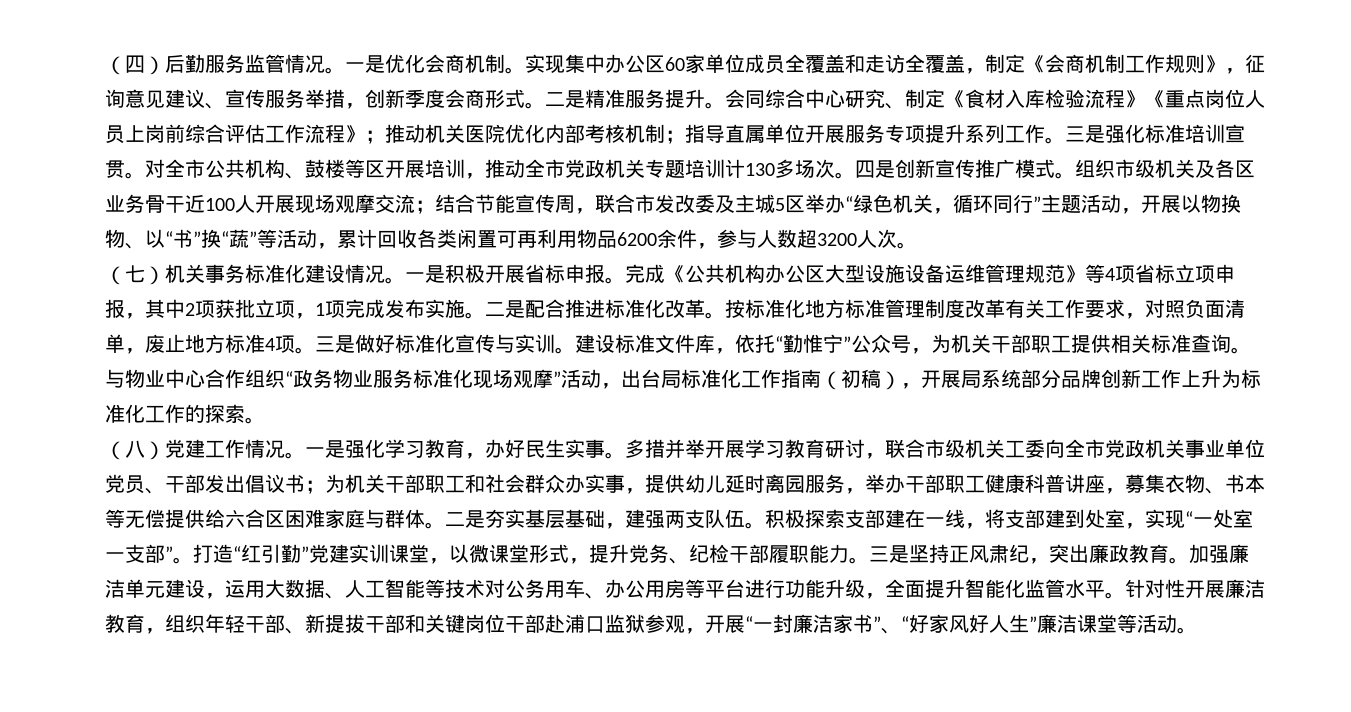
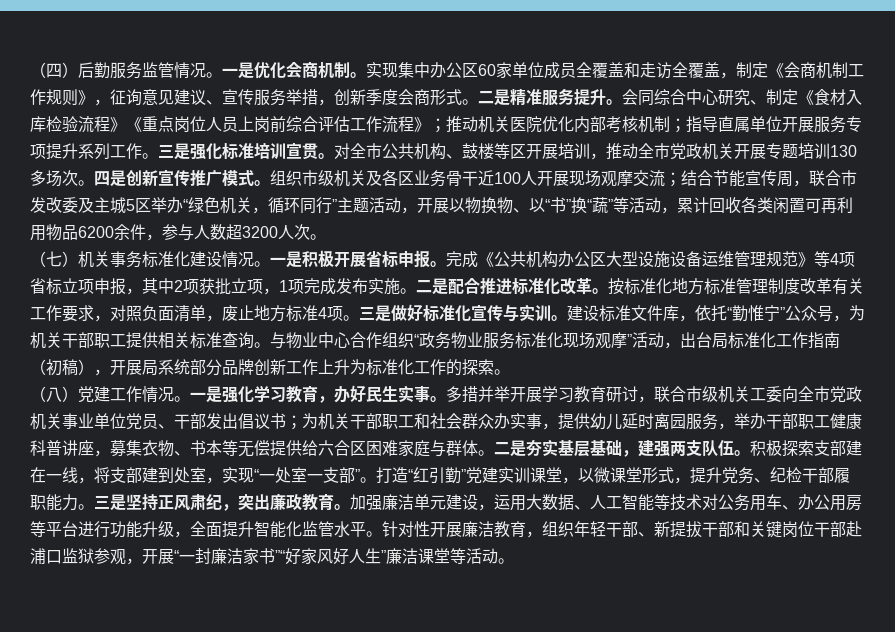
(645, 168) none -> [734,144,766,159] 开展
[725,159,745,178] 计 -> (830, 151) none
[873,616,909,634] ”、“ -> [275,550,285,562] ”“

